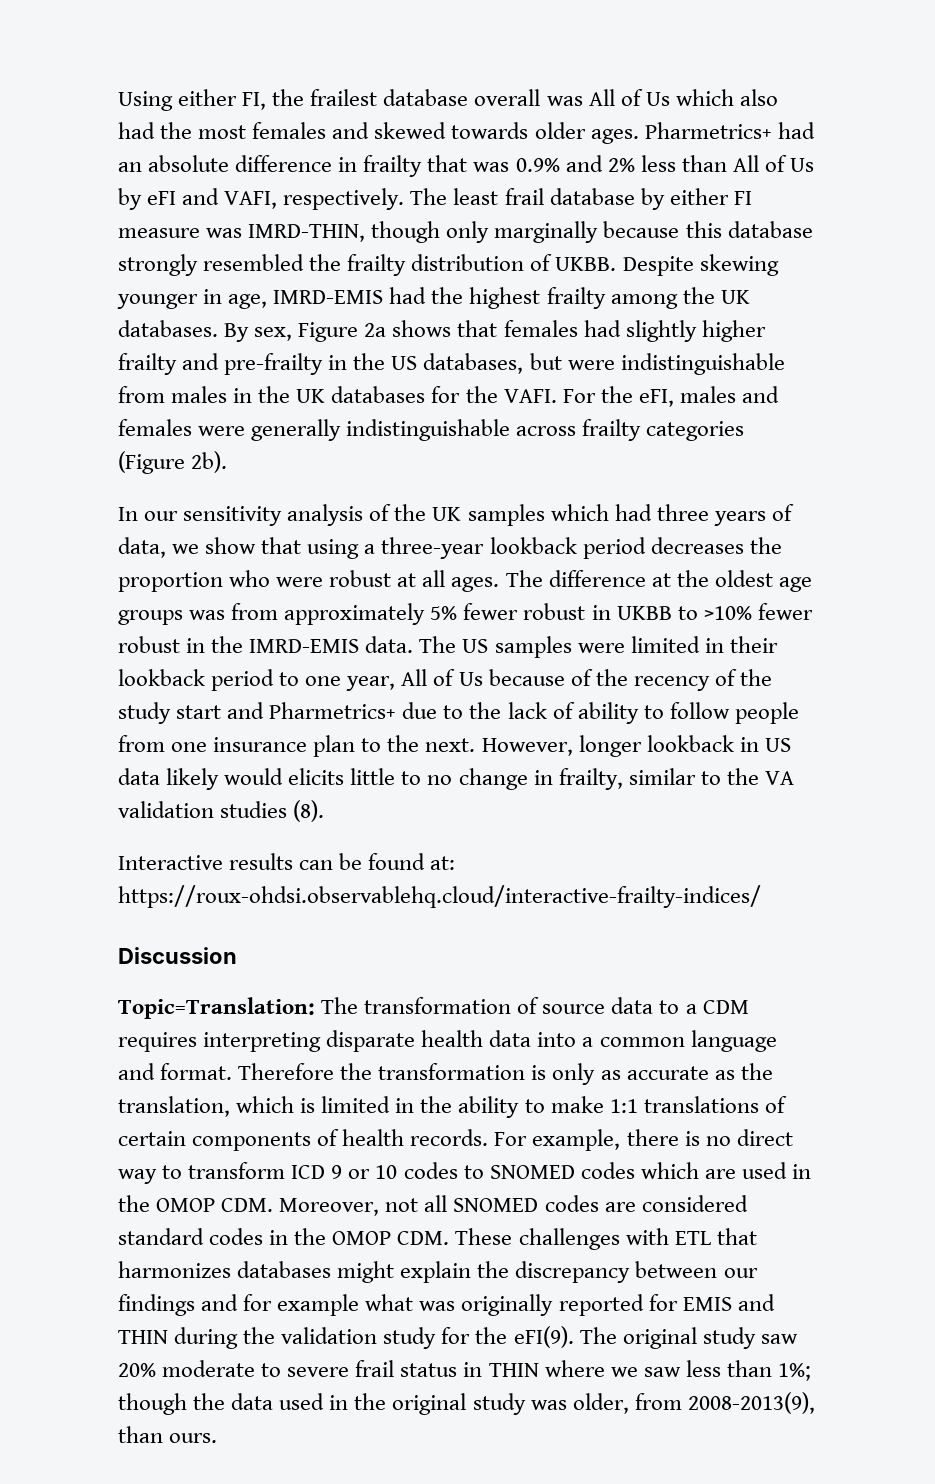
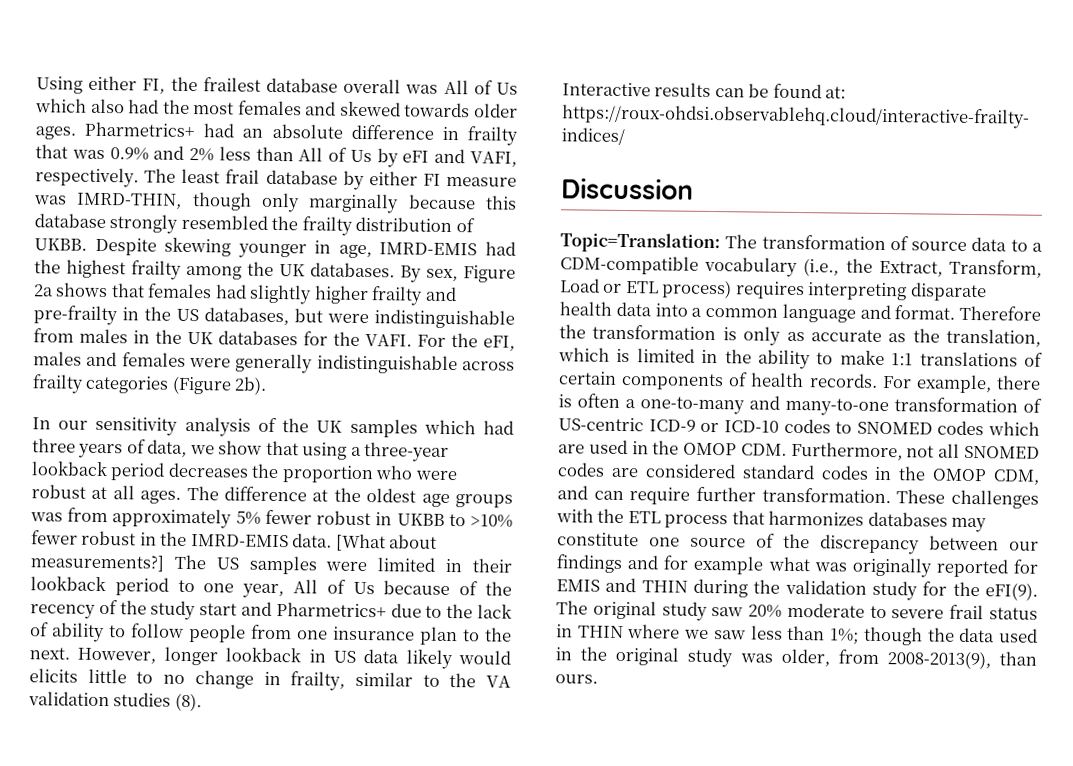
(414, 644) none -> [335,533,438,552] [30,554,164,572] [What about measurements?]
[702,1000,749,1014] CDM -> [560,255,1042,278] [560,278,733,299] CDM-compatible vocabulary (i.e., the Extract, Transform, Load or ETL process)
[705,1129,793,1146] [118,1162,398,1184] no direct way to transform ICD 9 or 10 -> [577,393,1042,417] [558,417,779,433] often a one-to-many and many-to-one transformation of US-centric ICD-9 or ICD-10
[279,1198,380,1216] Moreover, -> [790,441,903,461] Furthermore,
[397,1228,757,1250] [118,1261,472,1283] CDM. These challenges with ETL that harmonizes databases might explain -> [993,469,1040,485] [557,485,1039,509] [556,508,988,533] [557,532,775,548] CDM, and can require further transformation. These challenges with the ETL process that harmonizes databases may constitute one source of

